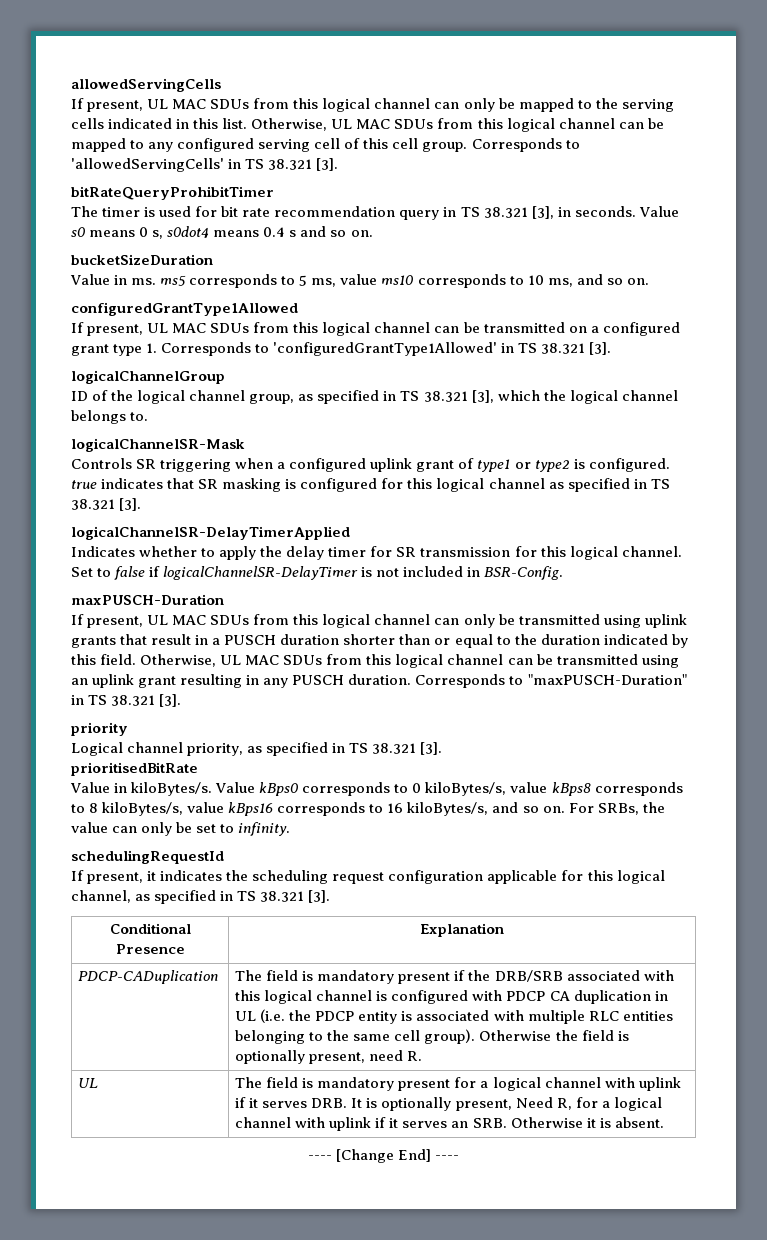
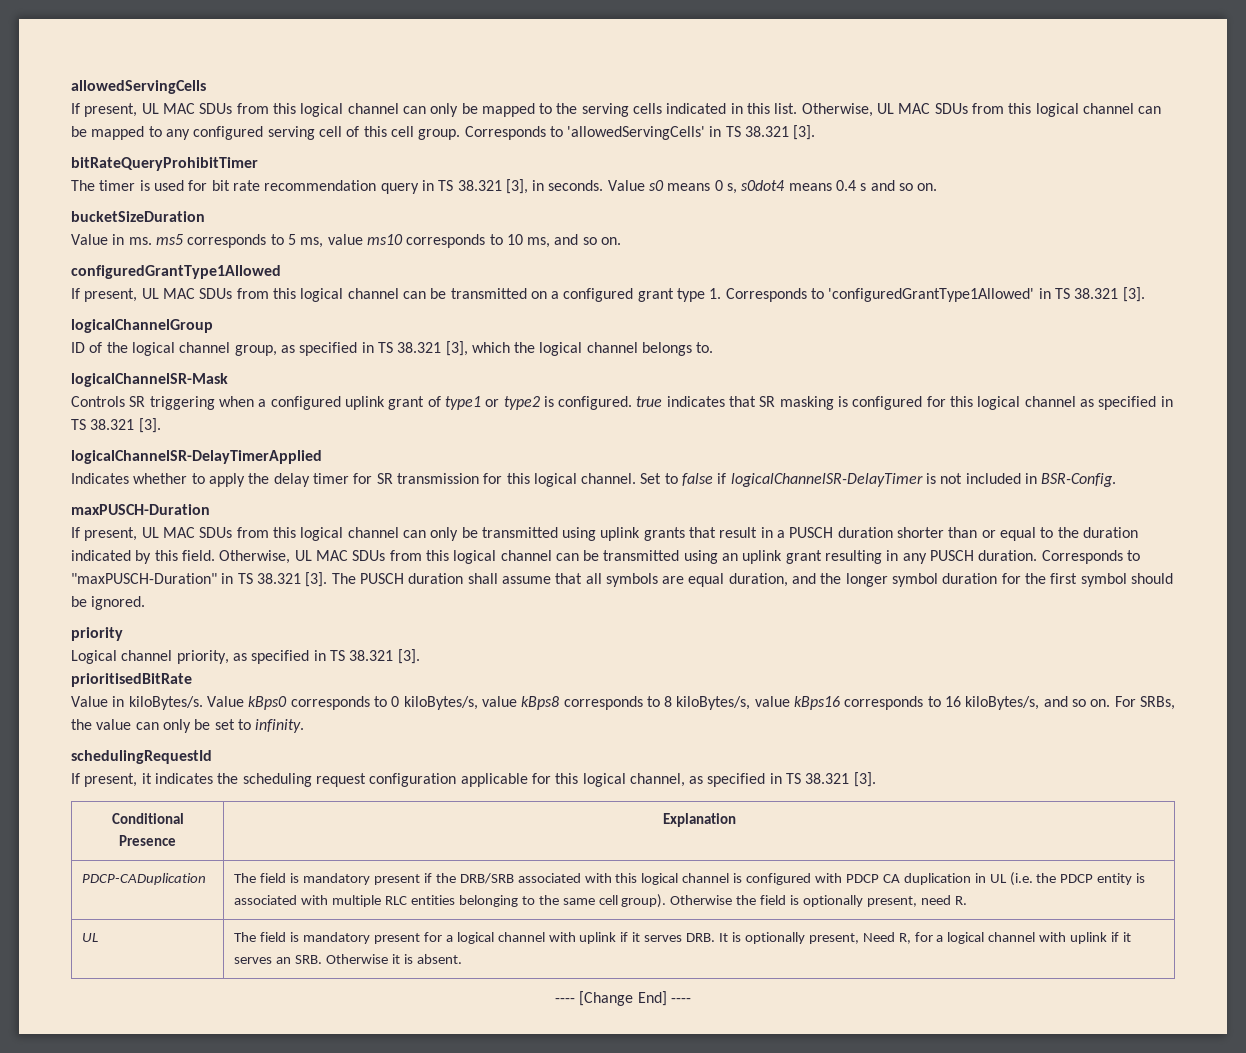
(182, 700) none -> [331,573,1174,587] [71,596,146,610] The PUSCH duration shall assume that all symbols are equal duration, and the longer symbol duration for the first symbol should be ignored.

